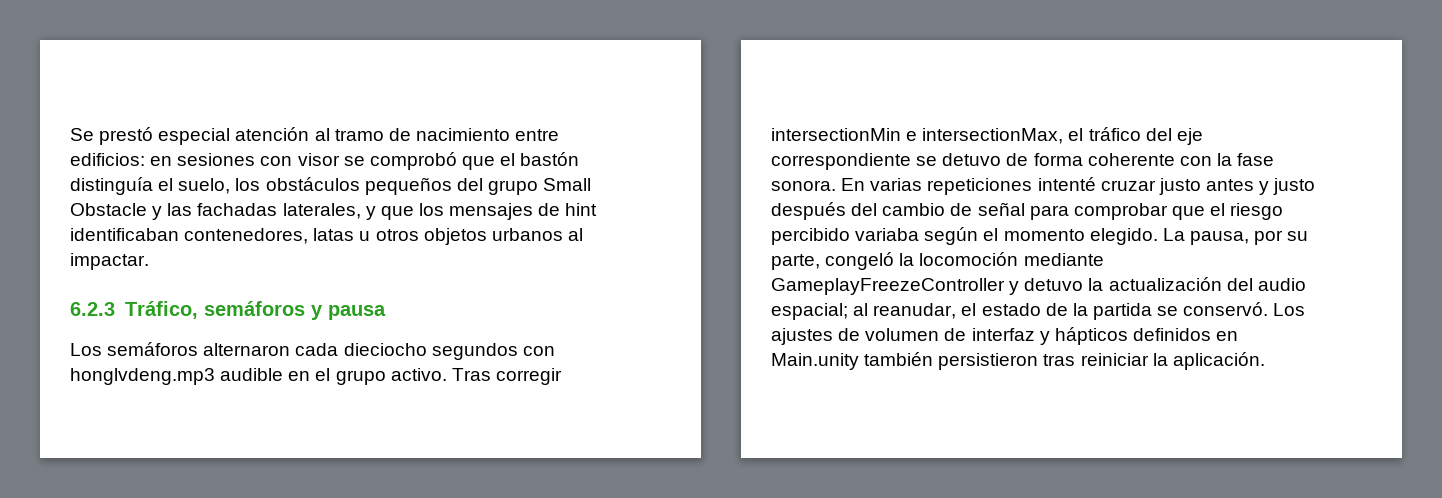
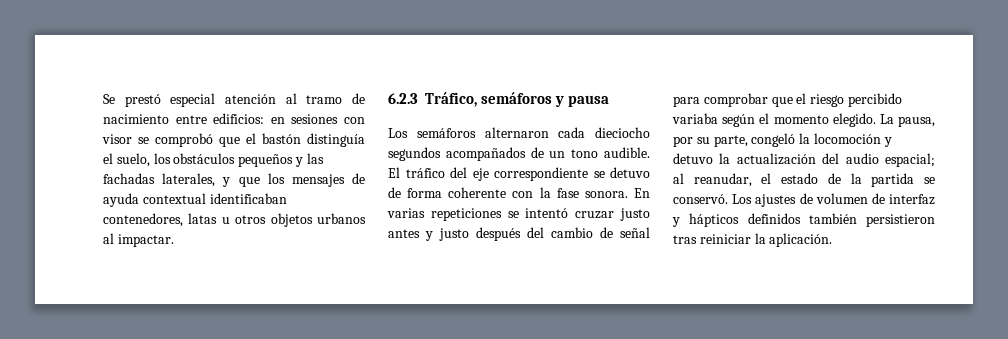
[456,178,592,195] [70,203,147,216] del grupo Small Obstacle -> (294, 160) none
[565,203,598,216] hint -> [103,193,206,207] ayuda contextual
[522,346,555,356] [70,368,562,385] [771,128,1084,144] con honglvdeng.mp3 audible en el grupo activo. Tras corregir intersectionMin e intersectionMax, el -> [445,147,650,161] [388,167,400,178] acompañados de un tono audible. El
[1037,177,1096,191] intenté -> [507,208,569,218] se intentó
[1023,253,1104,266] [771,278,1005,295] mediante GameplayFreezeController -> (881, 138) none
[1216,331,1239,341] [771,353,859,370] en Main.unity -> (801, 218) none

